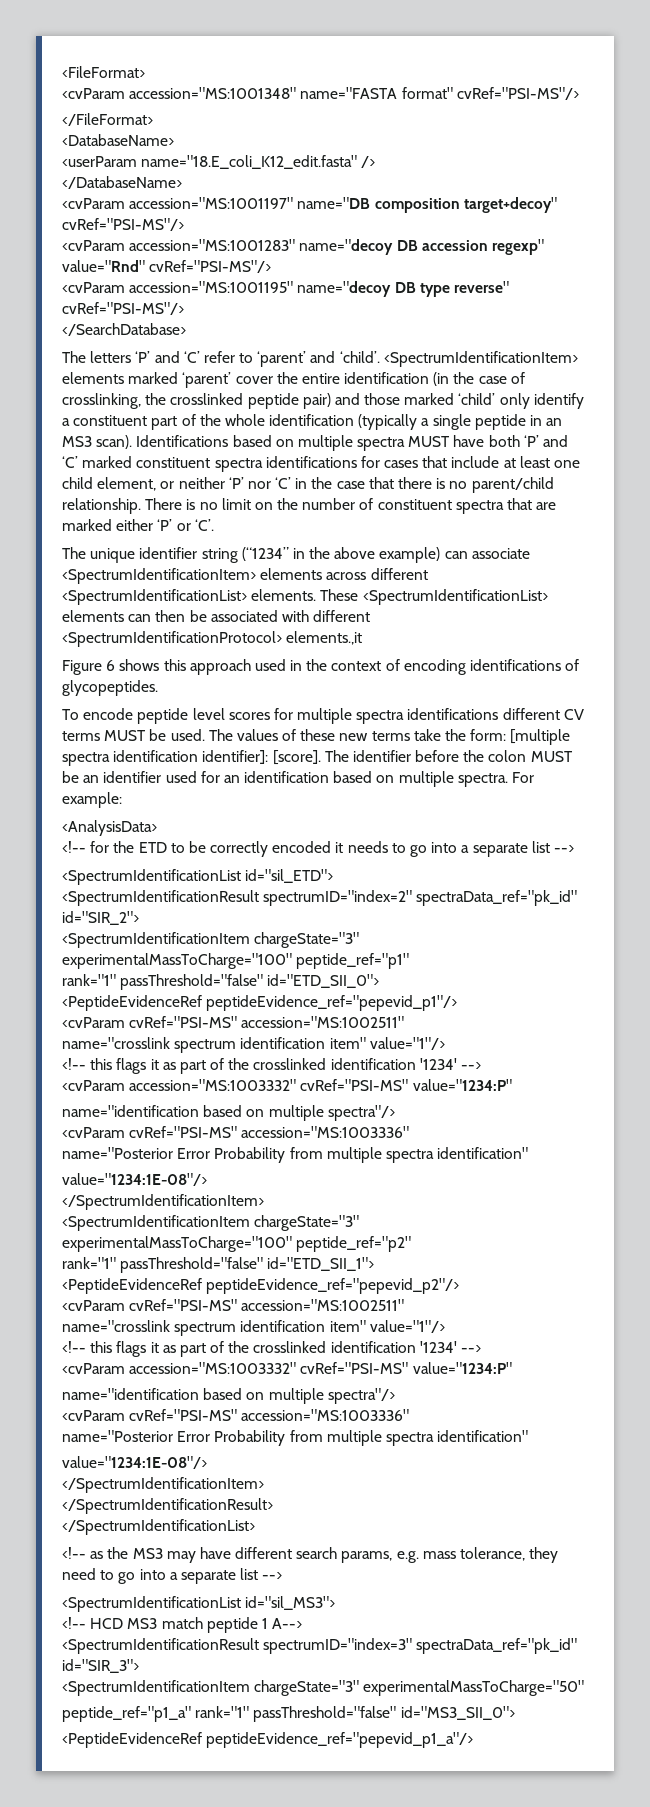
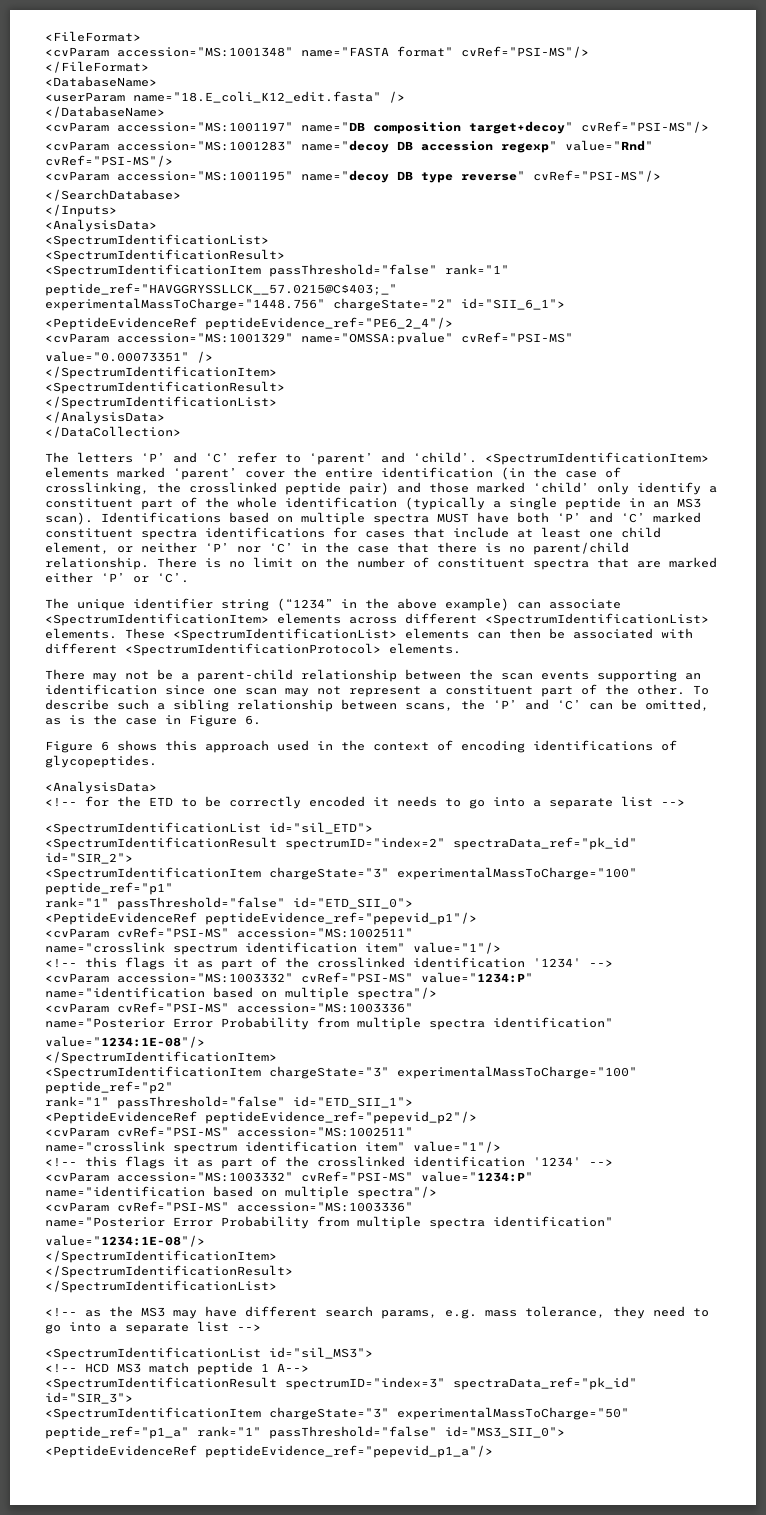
(186, 329) none -> [45,204,117,217] [45,219,157,232] [45,234,269,247] [45,249,285,262] [45,264,509,277] [45,283,397,296] [45,298,565,311] [45,317,453,330] [45,332,573,345] [45,351,213,363] [45,366,277,379] [45,381,285,394] [45,396,277,409] [45,411,165,424] [45,426,181,438] // </Inputs> // <AnalysisData> // <SpectrumIdentificationList> // <SpectrumIdentificationResult> // <SpectrumIdentificationItem passThreshold="false" rank="1" // peptide_ref="HAVGGRYSSLLCK__57.0215@C$403;_" // experimentalMassToCharge="1448.756" chargeState="2" id="SII_6_1"> // <PeptideEvidenceRef peptideEvidence_ref="PE6_2_4"/> // <cvParam accession="MS:1001329" name="OMSSA:pvalue" cvRef="PSI-MS" // value="0.00073351" /> // </SpectrumIdentificationItem> // <SpectrumIdentificationResult> // </SpectrumIdentificationList> // </AnalysisData> // </DataCollection>
[286,631,363,645] elements.,it -> [389,643,461,654] [45,669,701,682] [45,684,709,697] [45,699,709,712] [45,714,261,727] elements. // There may not be a parent-child relationship between the scan events supporting an identification since one scan may not represent a constituent part of the other. To describe such a sibling relationship between scans, the ‘P’ and ‘C’ can be omitted, as is the case in Figure 6.
[62,708,584,724] [62,729,571,745] [62,750,573,766] [62,771,535,787] [62,792,122,808] // To encode peptide level scores for multiple spectra identifications different CV terms MUST be used. The values of these new terms take the form: [multiple spectra identification identifier]: [score]. The identifier before the colon MUST be an identifier used for an identification based on multiple spectra. For example: -> (157, 761) none

